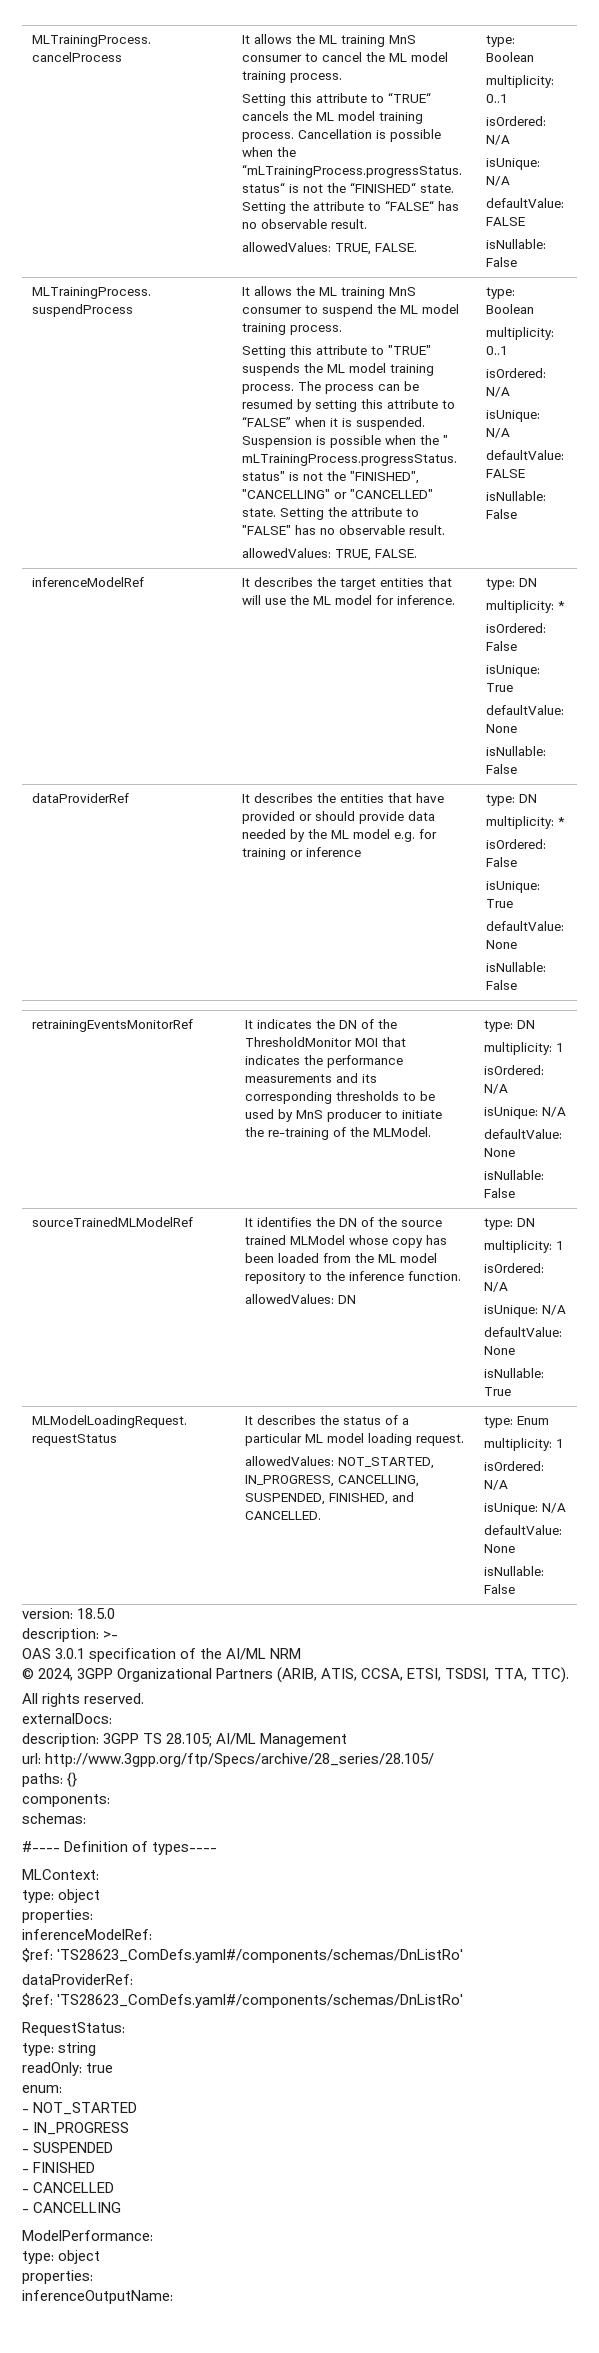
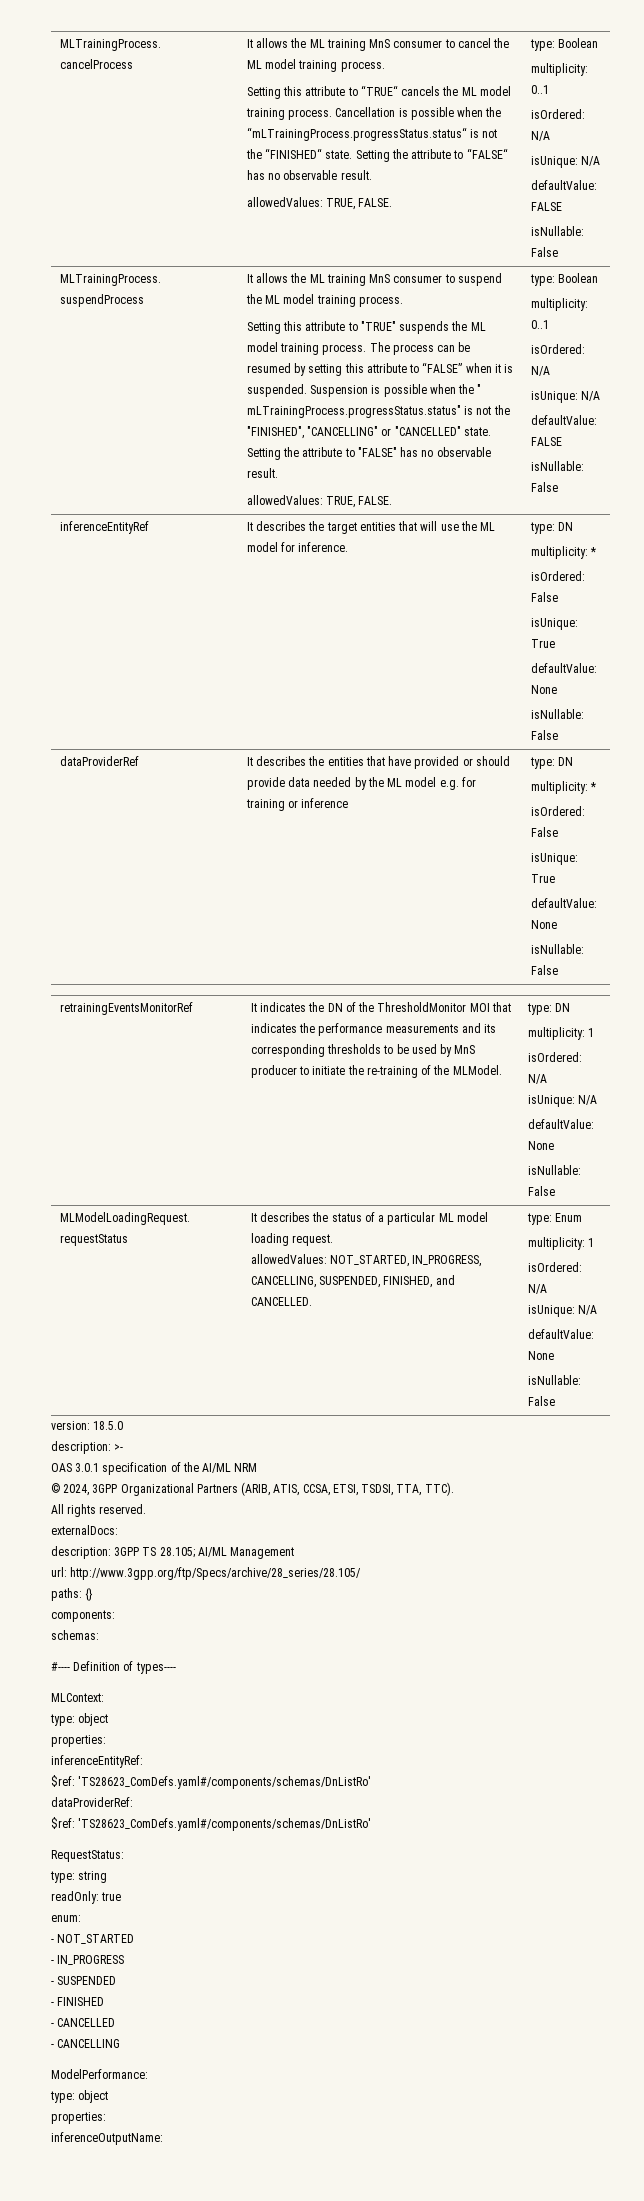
[32,577,145,587] inferenceModelRef -> [59,521,149,534] inferenceEntityRef
[32,1217,194,1227] [245,1217,443,1227] [245,1235,448,1248] [245,1253,438,1263] [245,1271,462,1284] [245,1294,357,1304] [484,1218,536,1230] [484,1240,565,1253] [484,1263,545,1273] [484,1282,509,1292] [484,1305,567,1317] [484,1327,563,1337] [484,1346,516,1355] [484,1368,545,1378] [484,1387,512,1396] // sourceTrainedMLModelRef | It identifies the DN of the source trained MLModel whose copy has been loaded from the ML model repository to the inference function. // allowedValues: DN | type: DN // multiplicity: 1 // isOrdered: N/A // isUnique: N/A // defaultValue: None // isNullable: True -> (555, 1191) none
[22,1929,152,1940] inferenceModelRef: -> [51,1755,143,1768] inferenceEntityRef:

